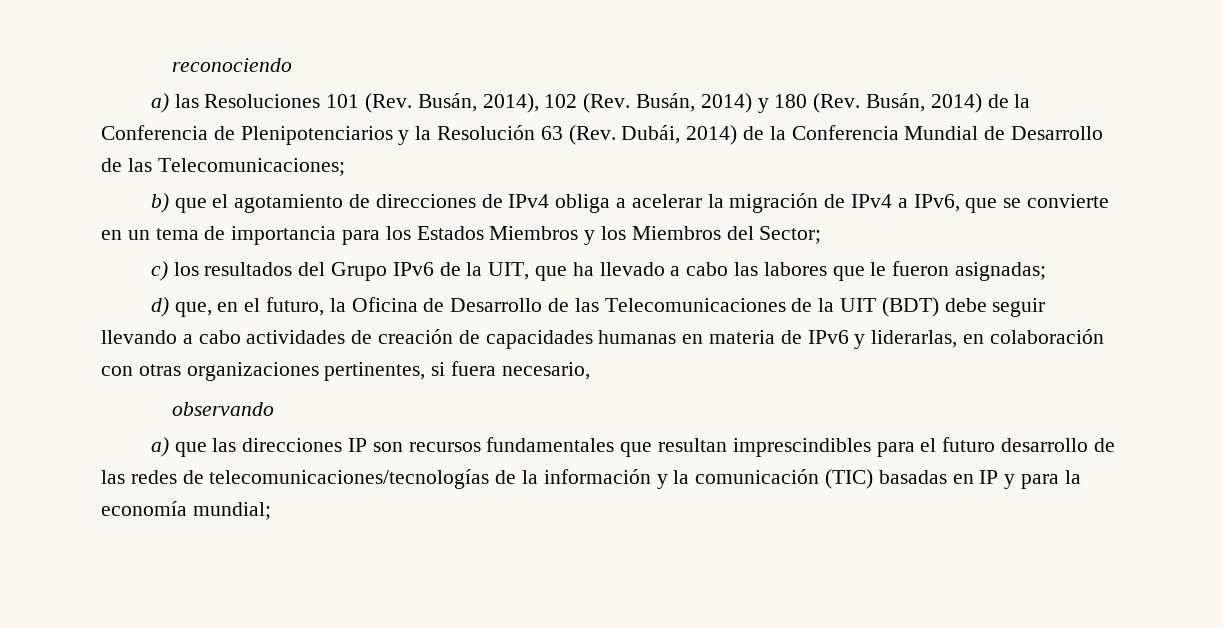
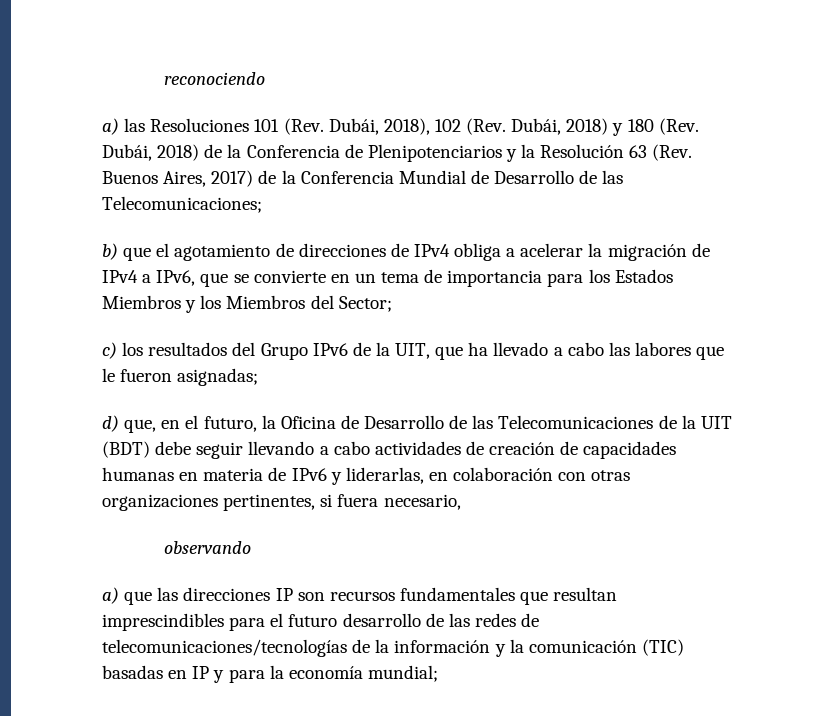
[417,93,752,113] Busán, 2014), 102 (Rev. Busán, 2014) -> [328,118,609,135] Dubái, 2018), 102 (Rev. Dubái, 2018)
[865,93,982,113] Busán, 2014) -> [102,144,200,161] Dubái, 2018)
[621,125,738,145] Dubái, 2014) -> [102,170,254,187] Buenos Aires, 2017)

